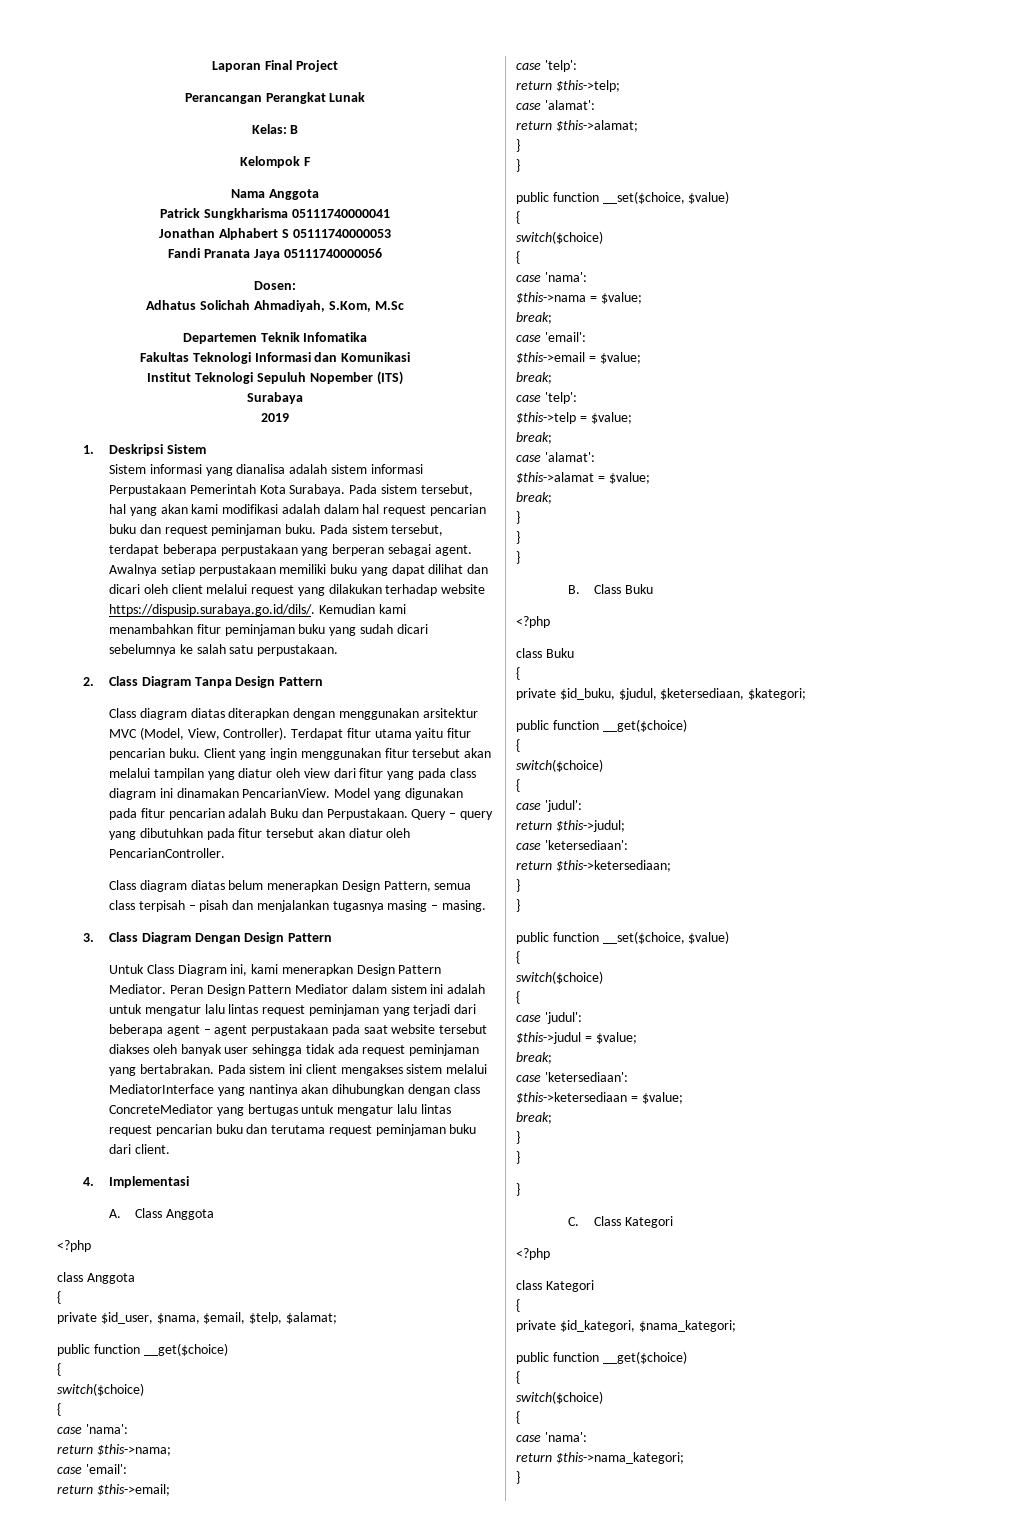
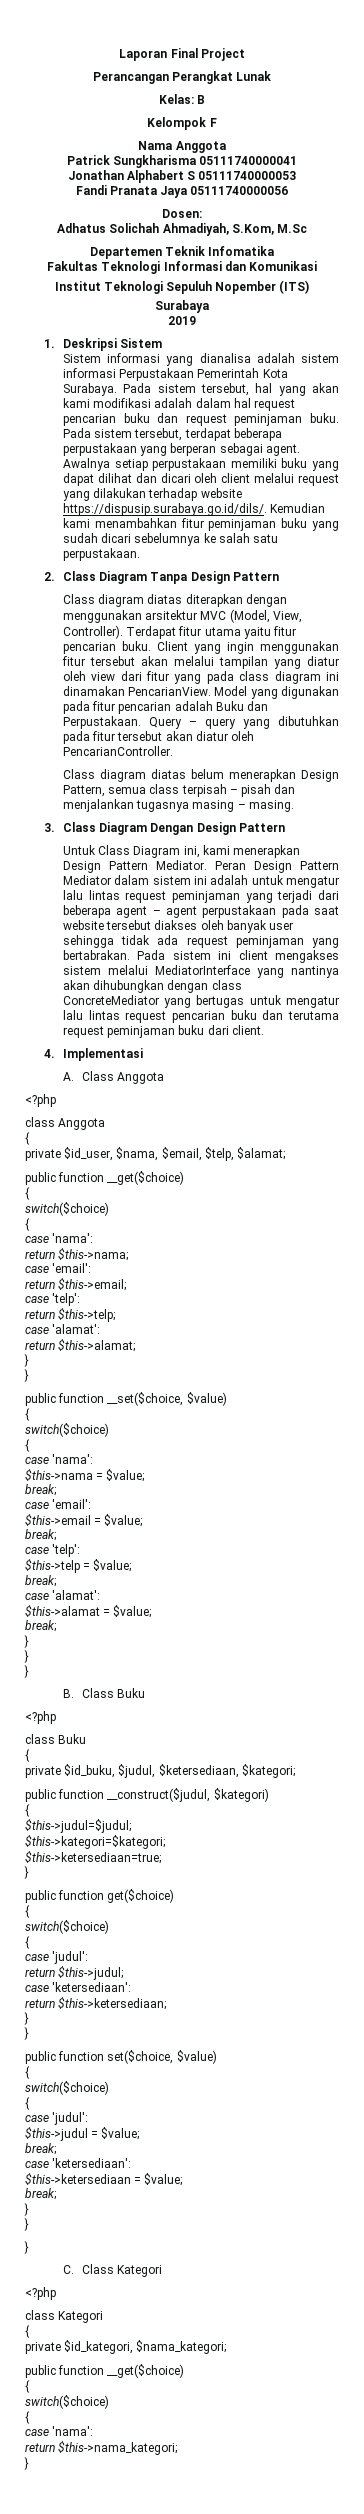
[602,719,687,732] __get($choice) -> [107,1788,269,1802] [25,1804,30,1817] [25,1819,131,1833] [25,1835,165,1849] [25,1851,161,1864] [24,1866,29,1879] [25,1889,175,1903] __construct($judul, $kategori) // { // $this->judul=$judul; // $this->kategori=$kategori; // $this->ketersediaan=true; // } // public function get($choice)
[602,931,685,944] __set($choice, -> [107,2050,174,2064] set($choice,

